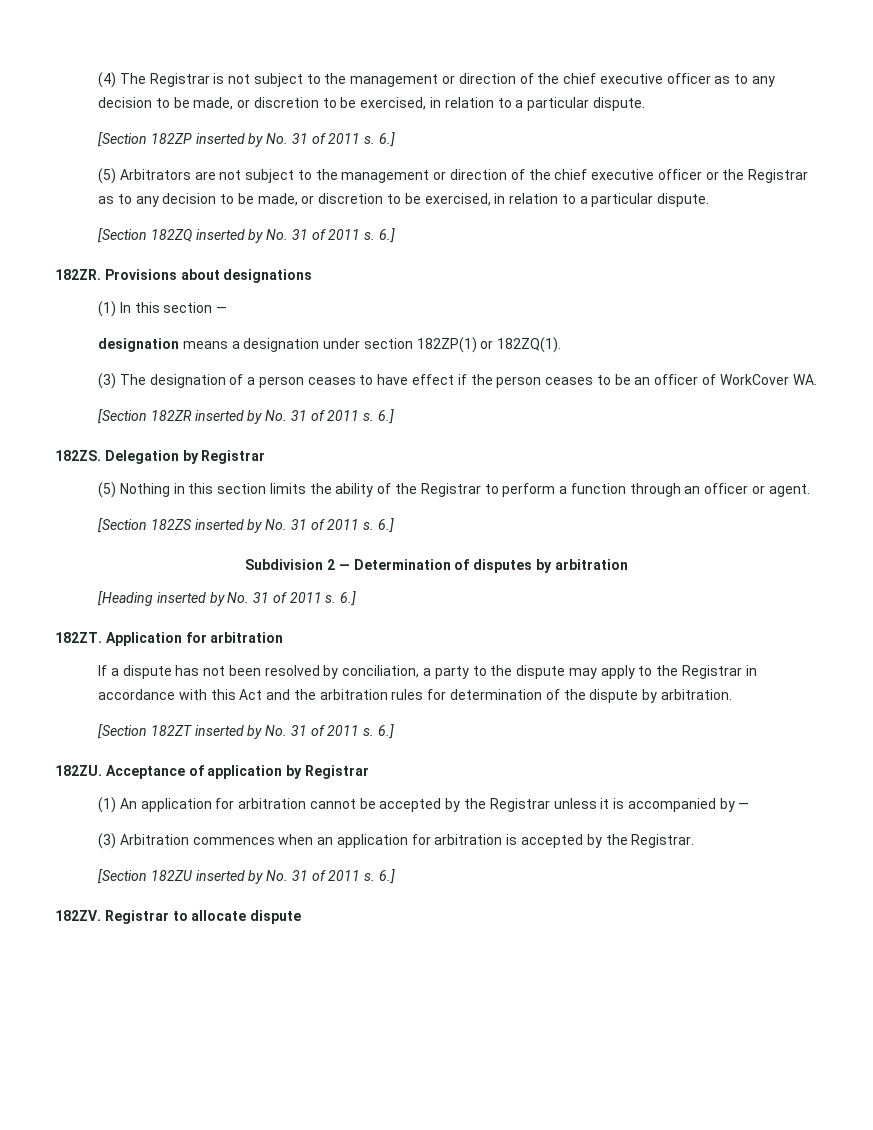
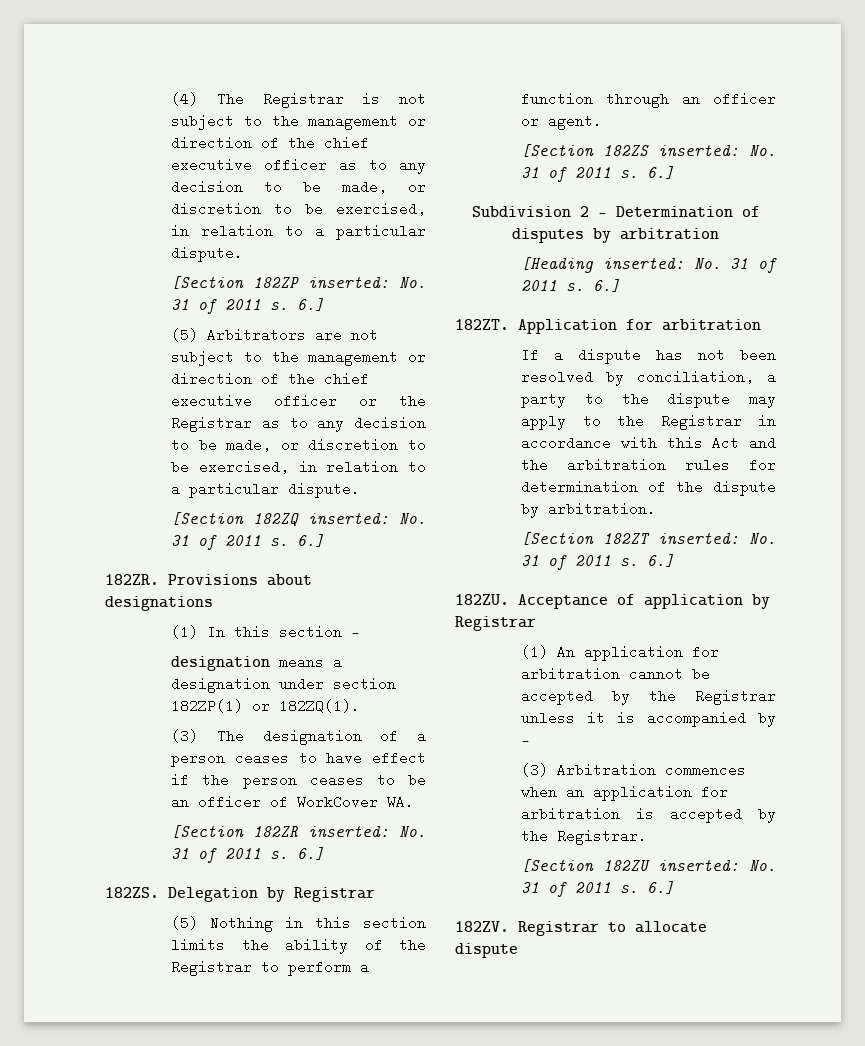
[195,133,264,147] inserted by -> [308,276,390,288] inserted:
[195,229,264,243] inserted by -> [308,512,390,524] inserted:
[194,410,263,424] inserted by -> [308,825,390,837] inserted:
[194,519,263,533] inserted by -> [658,144,740,156] inserted:
[156,592,225,606] inserted by -> [602,257,684,269] inserted:
[194,725,263,739] inserted by -> [658,532,740,544] inserted:
[195,870,264,884] inserted by -> [658,859,740,871] inserted:

